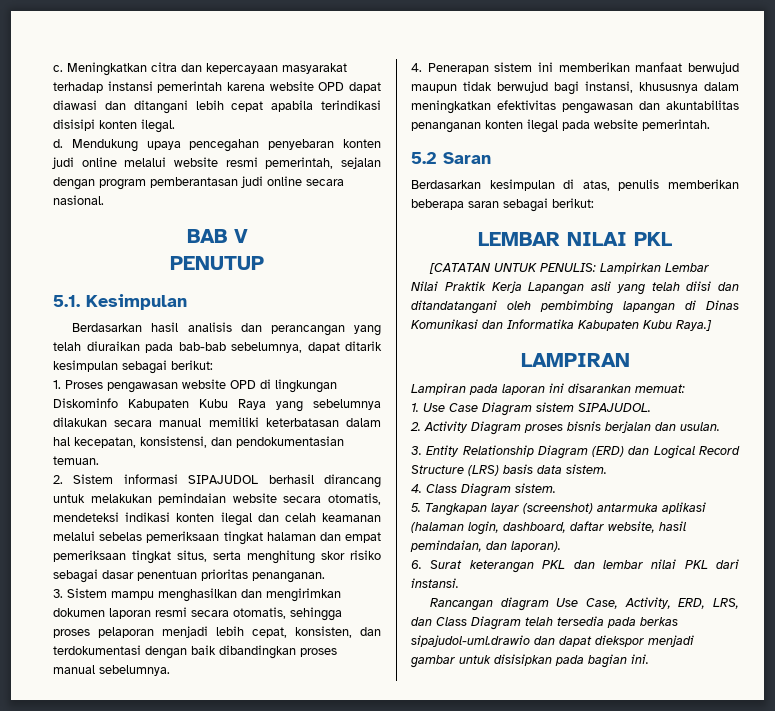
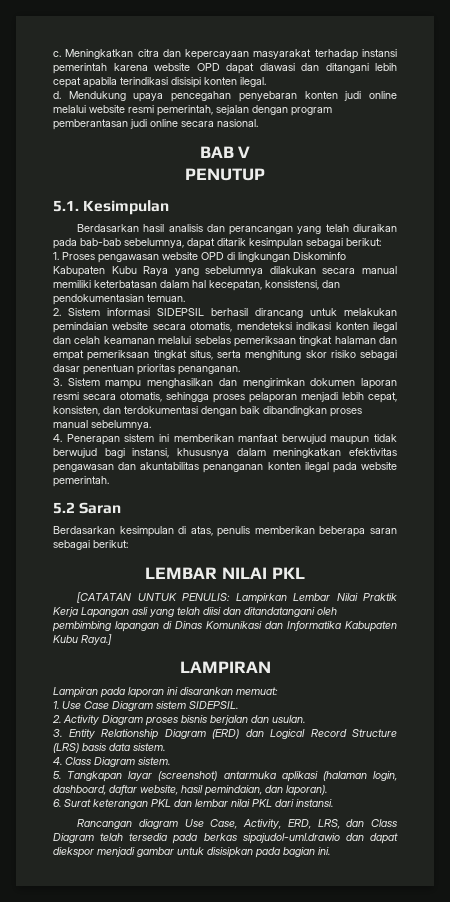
[188,475,259,484] SIPAJUDOL -> [157,308,204,316] SIDEPSIL
[578,403,651,412] SIPAJUDOL. -> [189,701,238,709] SIDEPSIL.

